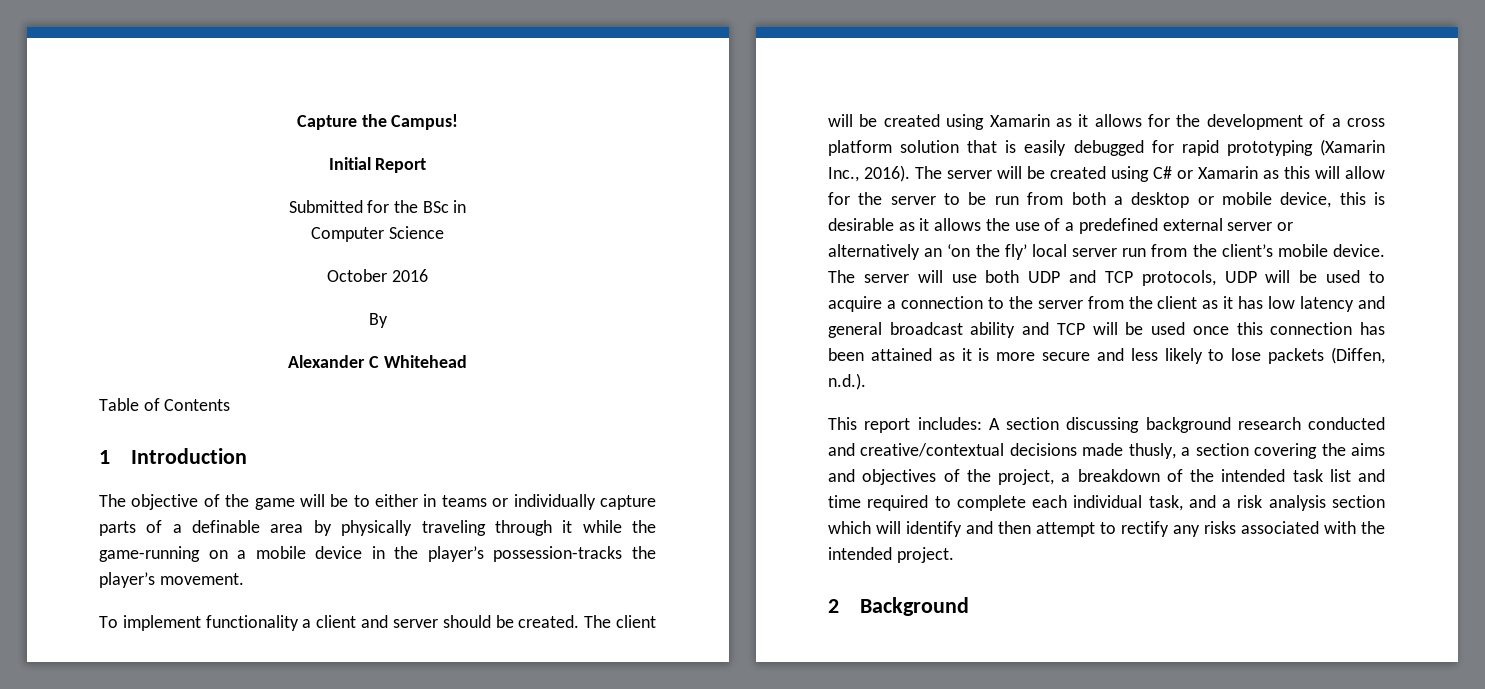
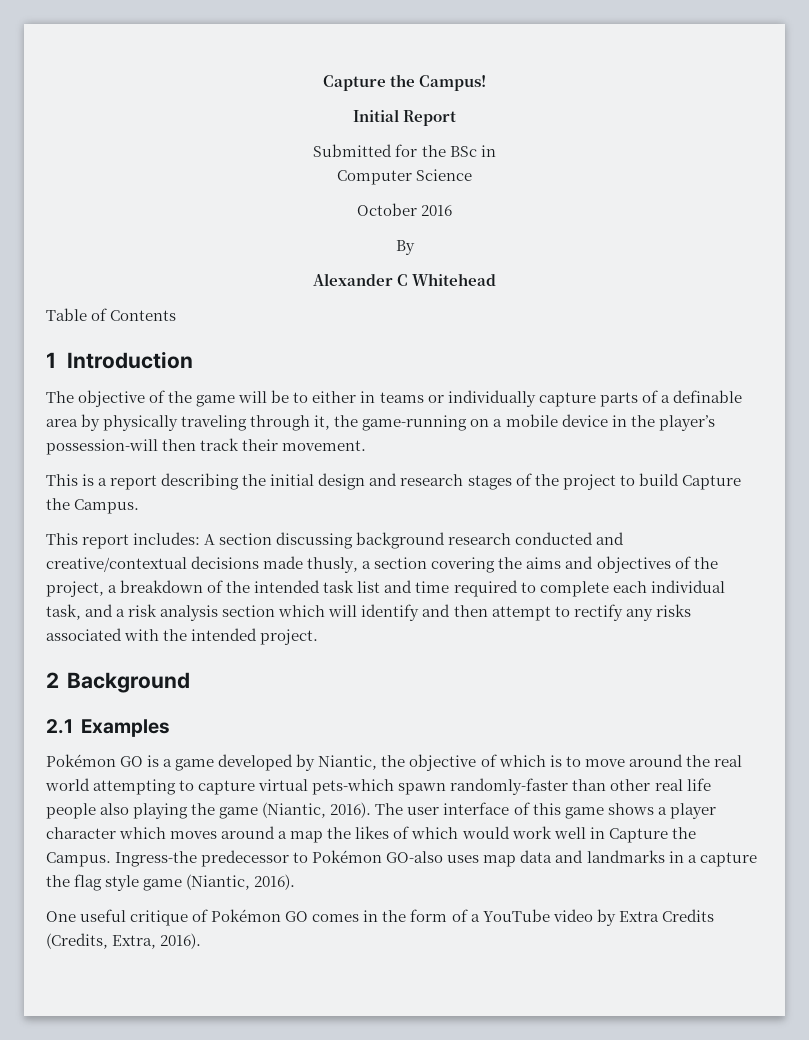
[562,520,622,533] it while -> [314,415,331,430] it,
[493,546,656,562] [99,572,244,588] [99,615,656,631] [828,114,1385,130] [828,139,1385,156] [828,165,1385,182] [828,192,1385,208] [828,218,1293,234] [828,244,1385,260] [828,270,1385,286] [828,296,1385,312] [828,322,1385,338] [828,347,1386,364] [828,373,866,390] possession-tracks the player’s movement. // To implement functionality a client and server should be created. The client will be created using Xamarin as it allows for the development of a cross platform solution that is easily debugged for rapid prototyping (Xamarin Inc., 2016). The server will be created using C# or Xamarin as this will allow for the server to be run from both a desktop or mobile device, this is desirable as it allows the use of a predefined external server or alternatively an ‘on the fly’ local server run from the client’s mobile device. The server will use both UDP and TCP protocols, UDP will be used to acquire a connection to the server from the client as it has low latency and general broadcast ability and TCP will be used once this connection has been attained as it is more secure and less likely to lose packets (Diffen, n.d.). -> [46,438,367,455] [46,473,741,490] [46,498,140,514] possession-will then track their movement. // This is a report describing the initial design and research stages of the project to build Capture the Campus.
(970, 606) none -> [46,719,170,737] [46,754,742,771] [45,778,711,795] [46,802,716,819] [46,826,696,843] [46,850,757,867] [46,874,296,891] [46,909,714,926] [46,933,202,949] // 2.1 Examples // Pokémon GO is a game developed by Niantic, the objective of which is to move around the real world attempting to capture virtual pets-which spawn randomly-faster than other real life people also playing the game (Niantic, 2016). The user interface of this game shows a player character which moves around a map the likes of which would work well in Capture the Campus. Ingress-the predecessor to Pokémon GO-also uses map data and landmarks in a capture the flag style game (Niantic, 2016). // One useful critique of Pokémon GO comes in the form of a YouTube video by Extra Credits (Credits, Extra, 2016).

